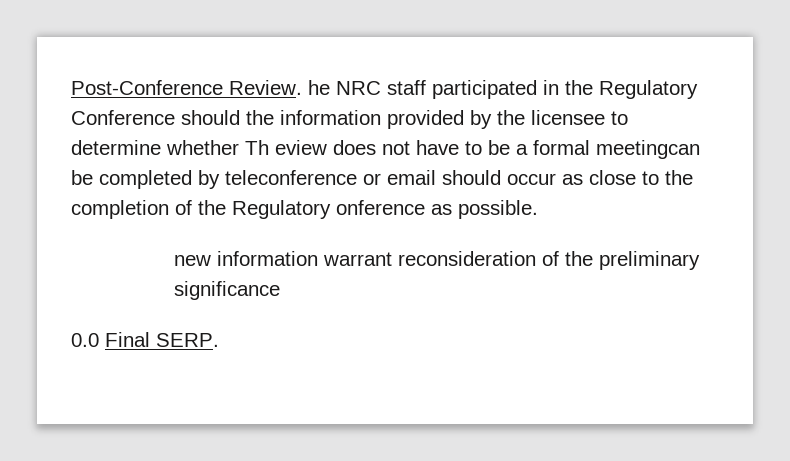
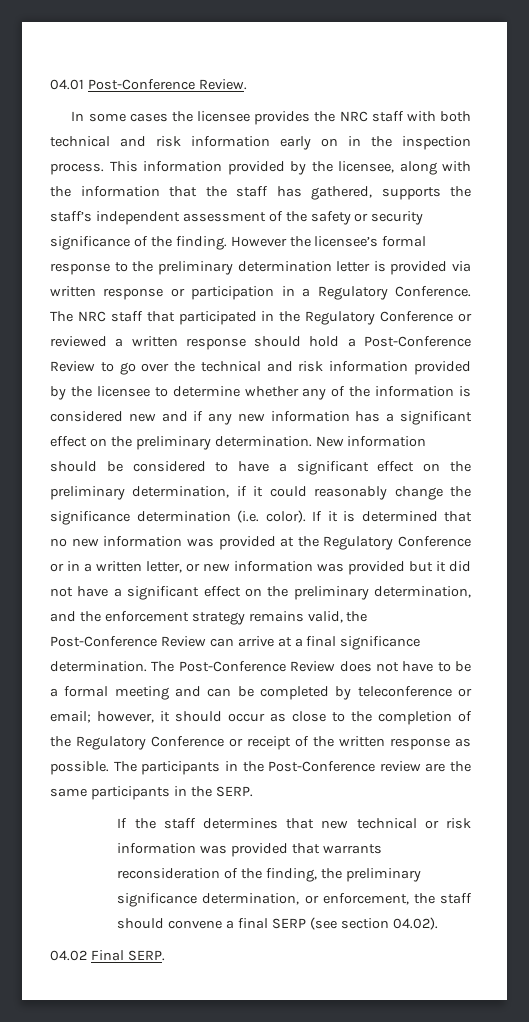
(71, 87) none -> [50,79,84,90] 04.01
[308,80,426,95] he NRC staff -> [71,111,472,125] [50,136,471,150] [50,161,471,175] [50,186,471,200] [50,211,424,225] [50,236,427,250] [50,261,471,275] [50,286,471,300] [50,311,175,322] // In some cases the licensee provides the NRC staff with both technical and risk information early on in the inspection process. This information provided by the licensee, along with the information that the staff has gathered, supports the staff’s independent assessment of the safety or security significance of the finding. However the licensee’s formal response to the preliminary determination letter is provided via written response or participation in a Regulatory Conference. The NRC staff that
[181,110,274,125] should the -> [458,313,472,322] [50,336,471,350] [50,361,324,375] or reviewed a written response should hold a Post-Conference Review to go over the technical and risk
[245,140,327,155] Th eview -> [302,386,471,400] [50,411,472,425] [50,436,427,450] [50,461,471,475] [50,486,471,500] [50,510,472,525] [50,536,471,550] [50,561,471,575] [50,586,471,600] [50,611,368,625] [50,636,421,650] [50,661,336,672] any of the information is considered new and if any new information has a significant effect on the preliminary determination. New information should be considered to have a significant effect on the preliminary determination, if it could reasonably change the significance determination (i.e. color). If it is determined that no new information was provided at the Regulatory Conference or in a written letter, or new information was provided but it did not have a significant effect on the preliminary determination, and the enforcement strategy remains valid, the Post-Conference Review can arrive at a final significance determination. The Post-Conference Review
[596,140,700,159] meetingcan -> [114,686,232,700] meeting and can
[387,170,436,185] email -> [50,711,170,723] email; however, it
[336,200,538,219] [174,251,393,266] onference as possible. // new information warrant -> [151,736,471,750] [50,761,471,775] [50,786,253,800] [117,818,471,829] [117,843,383,857] Conference or receipt of the written response as possible. The participants in the Post-Conference review are the same participants in the SERP. // If the staff determines that new technical or risk information was provided that warrants
(594, 258) none -> [266,868,343,882] finding, the
[71,333,99,347] // 0.0 -> [202,893,472,905] [117,917,438,930] [50,950,87,961] determination, or enforcement, the staff should convene a final SERP (see section 04.02). // 04.02

